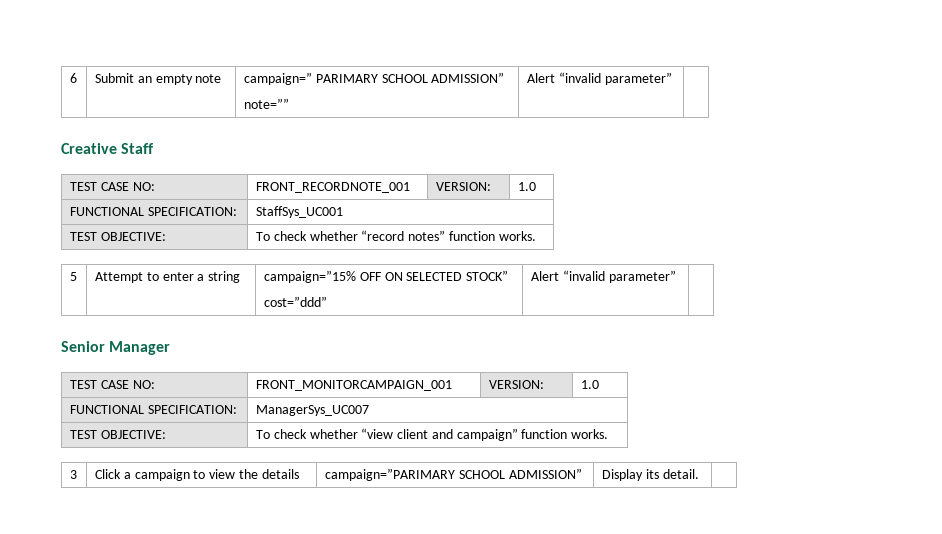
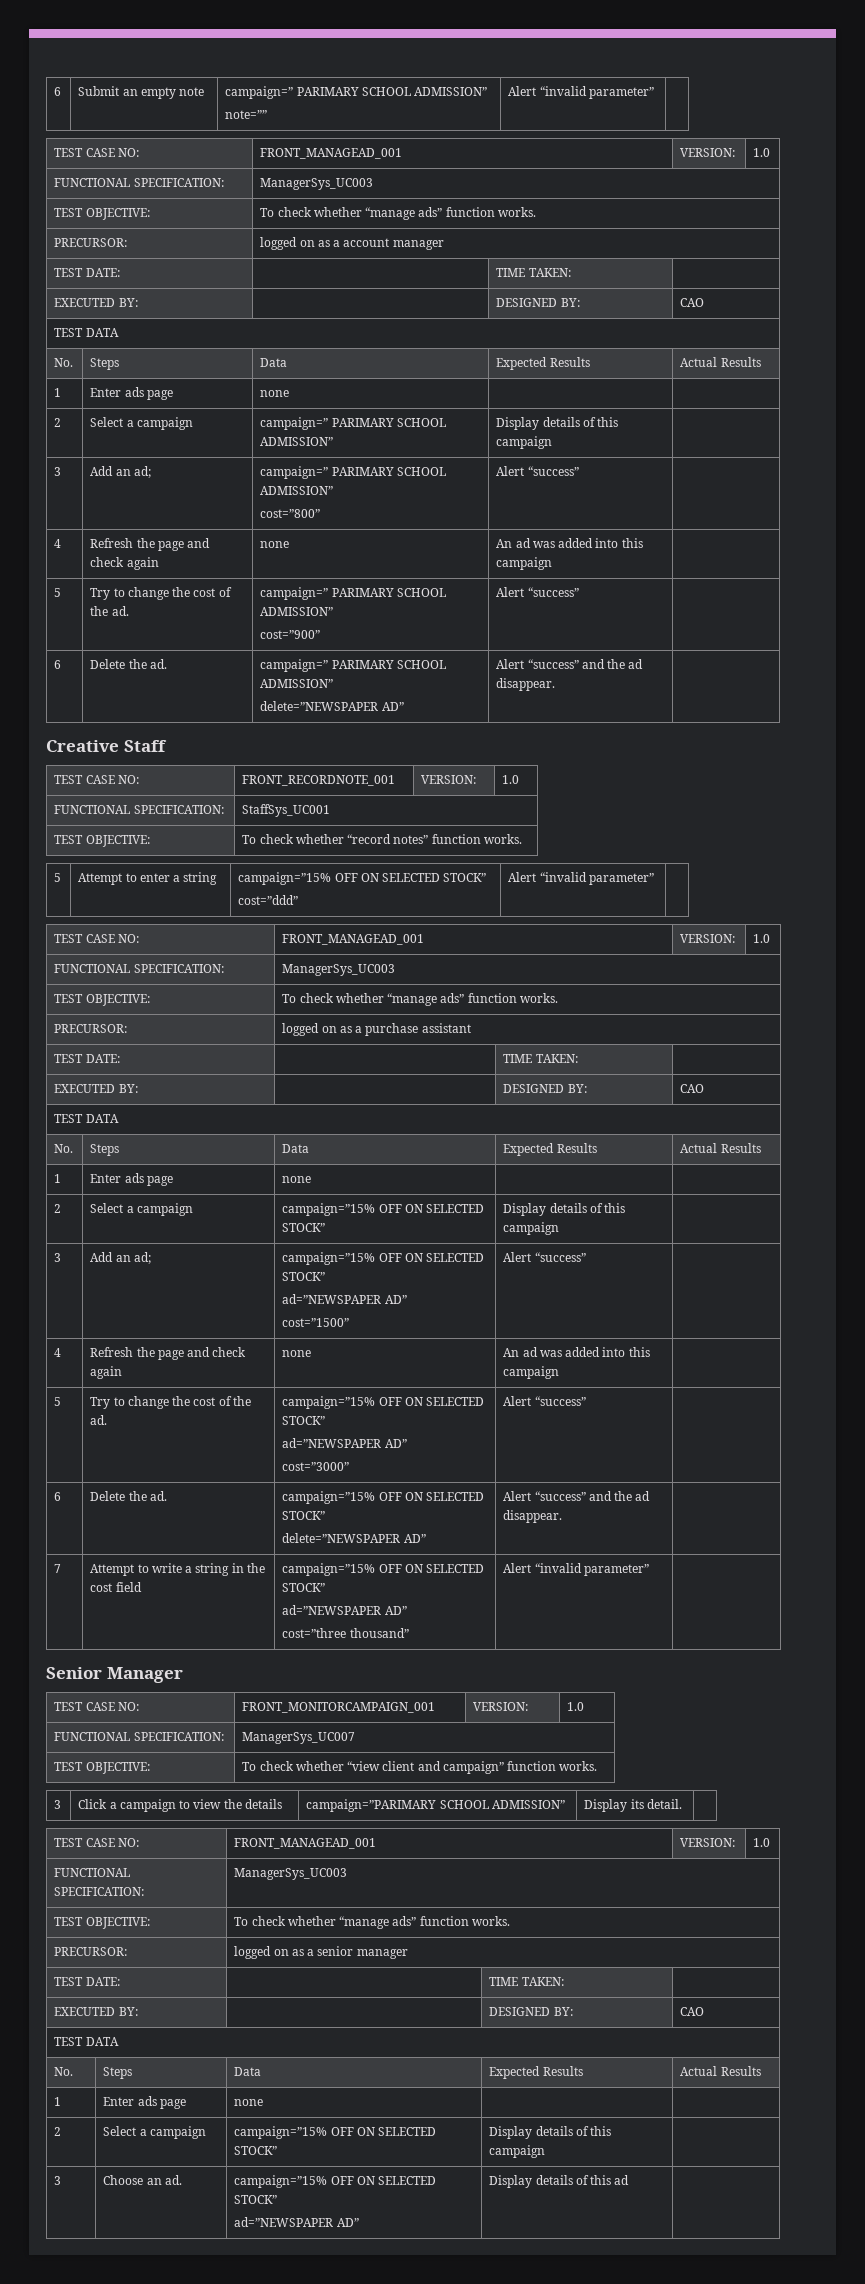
(672, 78) none -> [54,148,139,157] [260,148,403,159] [680,148,736,157] [753,148,771,157] [54,178,224,187] [260,178,374,190] [54,208,150,220] [260,207,536,220] [54,238,128,247] [260,237,444,250] [54,268,120,277] [496,268,571,277] [54,298,138,307] [496,298,580,307] [680,298,705,307] [54,328,119,337] [54,358,74,367] [90,358,120,370] [260,358,288,367] [496,357,590,370] [680,357,761,367] [54,388,62,397] [90,387,173,400] [260,390,290,397] [54,418,62,427] [90,417,193,430] [260,417,446,430] [260,437,334,446] [496,417,619,430] [496,436,553,449] [54,467,62,476] [90,466,151,478] [260,466,446,479] [260,486,334,495] [260,509,321,518] [496,466,579,476] [54,539,62,548] [90,538,211,551] [90,557,159,570] [260,541,290,548] [496,538,643,548] [496,557,553,570] [54,588,62,597] [90,587,232,600] [90,606,129,616] [260,587,446,600] [260,607,334,616] [260,630,321,639] [496,587,579,597] [54,660,62,669] [90,659,167,669] [260,659,446,672] [260,679,334,688] [260,701,404,711] [496,659,644,669] [496,678,556,691] // TEST CASE NO: | FRONT_MANAGEAD_001 | VERSION: | 1.0 // FUNCTIONAL SPECIFICATION: | ManagerSys_UC003 // TEST OBJECTIVE: | To check whether “manage ads” function works. // PRECURSOR: | logged on as a account manager // TEST DATE: | | TIME TAKEN: | // EXECUTED BY: | | DESIGNED BY: | CAO // TEST DATA // No. | Steps | Data | Expected Results | Actual Results // 1 | Enter ads page | none | | // 2 | Select a campaign | campaign=” PARIMARY SCHOOL ADMISSION” | Display details of this campaign | // 3 | Add an ad; | campaign=” PARIMARY SCHOOL ADMISSION” // cost=”800” | Alert “success” | // 4 | Refresh the page and check again | none | An ad was added into this campaign | // 5 | Try to change the cost of the ad. | campaign=” PARIMARY SCHOOL ADMISSION” // cost=”900” | Alert “success” | // 6 | Delete the ad. | campaign=” PARIMARY SCHOOL ADMISSION” // delete=”NEWSPAPER AD” | Alert “success” and the ad disappear. |
(676, 276) none -> [54,934,139,943] [282,934,425,945] [680,934,736,943] [753,934,771,943] [54,964,224,973] [282,964,396,976] [54,994,150,1006] [282,993,558,1006] [54,1024,128,1033] [282,1023,471,1036] [54,1054,120,1063] [503,1054,578,1063] [54,1084,138,1093] [503,1084,587,1093] [680,1084,705,1093] [54,1114,119,1123] [54,1144,74,1153] [90,1144,120,1156] [282,1144,310,1153] [503,1143,597,1156] [680,1143,761,1153] [54,1174,62,1183] [90,1173,173,1186] [282,1176,312,1183] [54,1204,62,1213] [90,1203,193,1216] [282,1203,485,1216] [282,1223,326,1232] [503,1203,626,1216] [503,1222,560,1235] [54,1253,62,1262] [90,1252,151,1264] [282,1252,485,1265] [282,1272,326,1281] [282,1294,407,1304] [282,1318,350,1327] [503,1252,586,1262] [54,1348,62,1357] [90,1347,247,1360] [90,1366,123,1379] [282,1350,312,1357] [503,1347,650,1357] [503,1366,560,1379] [54,1397,62,1406] [90,1396,251,1409] [90,1415,108,1425] [282,1396,485,1409] [282,1416,326,1425] [282,1438,407,1448] [282,1462,350,1471] [503,1396,586,1406] [54,1492,62,1501] [90,1491,167,1501] [282,1491,485,1504] [282,1511,326,1520] [282,1533,426,1543] [503,1491,651,1501] [503,1510,563,1523] [54,1564,62,1573] [90,1563,265,1576] [90,1582,142,1592] [282,1563,485,1576] [282,1583,326,1592] [282,1605,407,1615] [282,1628,409,1638] [503,1563,649,1576] // TEST CASE NO: | FRONT_MANAGEAD_001 | VERSION: | 1.0 // FUNCTIONAL SPECIFICATION: | ManagerSys_UC003 // TEST OBJECTIVE: | To check whether “manage ads” function works. // PRECURSOR: | logged on as a purchase assistant // TEST DATE: | | TIME TAKEN: | // EXECUTED BY: | | DESIGNED BY: | CAO // TEST DATA // No. | Steps | Data | Expected Results | Actual Results // 1 | Enter ads page | none | | // 2 | Select a campaign | campaign=”15% OFF ON SELECTED STOCK” | Display details of this campaign | // 3 | Add an ad; | campaign=”15% OFF ON SELECTED STOCK” // ad=”NEWSPAPER AD” // cost=”1500” | Alert “success” | // 4 | Refresh the page and check again | none | An ad was added into this campaign | // 5 | Try to change the cost of the ad. | campaign=”15% OFF ON SELECTED STOCK” // ad=”NEWSPAPER AD” // cost=”3000” | Alert “success” | // 6 | Delete the ad. | campaign=”15% OFF ON SELECTED STOCK” // delete=”NEWSPAPER AD” | Alert “success” and the ad disappear. | // 7 | Attempt to write a string in the cost field | campaign=”15% OFF ON SELECTED STOCK” // ad=”NEWSPAPER AD” // cost=”three thousand” | Alert “invalid parameter” |
(699, 474) none -> [54,1838,139,1847] [234,1838,377,1849] [680,1838,736,1847] [753,1838,771,1847] [54,1868,131,1877] [54,1887,145,1896] [234,1868,348,1880] [54,1917,150,1929] [234,1916,510,1929] [54,1947,128,1956] [234,1946,408,1959] [54,1977,120,1986] [489,1977,564,1986] [54,2007,138,2016] [489,2007,573,2016] [680,2007,705,2016] [54,2037,119,2046] [54,2067,74,2076] [103,2067,133,2079] [234,2067,262,2076] [489,2066,583,2079] [680,2066,761,2076] [54,2097,62,2106] [103,2096,186,2109] [234,2099,264,2106] [54,2127,62,2136] [103,2126,206,2139] [234,2126,437,2139] [234,2146,278,2155] [489,2126,612,2139] [489,2145,546,2158] [54,2176,62,2185] [103,2175,182,2185] [234,2175,437,2188] [234,2195,278,2204] [234,2217,359,2227] [489,2175,630,2188] // TEST CASE NO: | FRONT_MANAGEAD_001 | VERSION: | 1.0 // FUNCTIONAL SPECIFICATION: | ManagerSys_UC003 // TEST OBJECTIVE: | To check whether “manage ads” function works. // PRECURSOR: | logged on as a senior manager // TEST DATE: | | TIME TAKEN: | // EXECUTED BY: | | DESIGNED BY: | CAO // TEST DATA // No. | Steps | Data | Expected Results | Actual Results // 1 | Enter ads page | none | | // 2 | Select a campaign | campaign=”15% OFF ON SELECTED STOCK” | Display details of this campaign | // 3 | Choose an ad. | campaign=”15% OFF ON SELECTED STOCK” // ad=”NEWSPAPER AD” | Display details of this ad |

